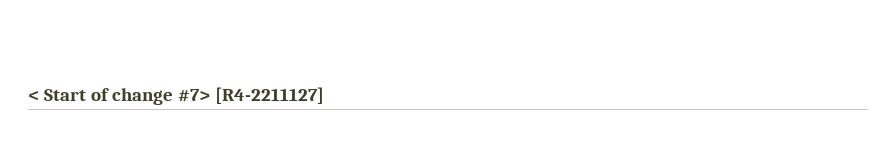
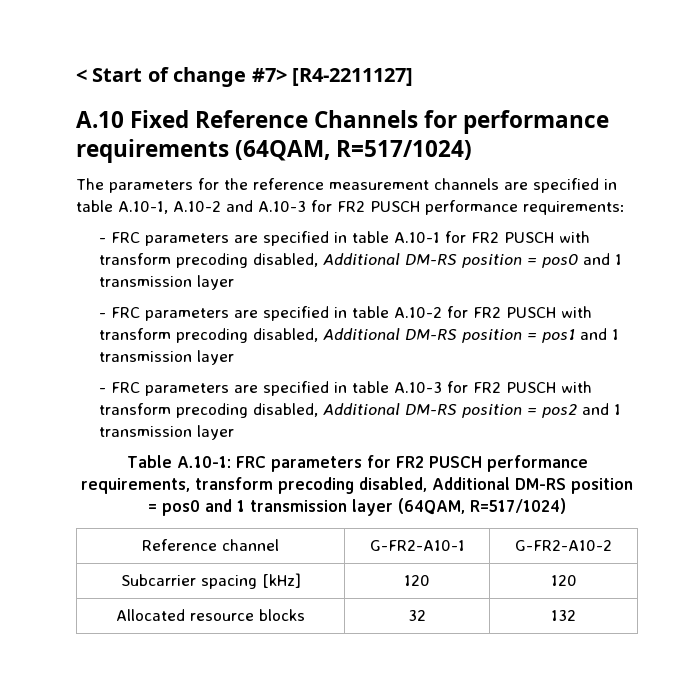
(324, 95) none -> [76,110,610,134] [76,139,473,163] [76,178,617,193] [76,200,625,215] [99,231,591,246] [99,253,623,268] [99,275,235,290] [99,306,593,321] [99,328,620,343] [99,350,235,365] [99,381,593,396] [99,403,622,418] [99,425,235,440] [126,455,588,472] [81,477,633,494] [148,498,566,516] [142,539,279,551] [369,540,465,551] [515,540,612,551] [120,573,301,589] [404,575,430,586] [550,575,577,586] [116,609,305,621] [408,610,426,621] [551,610,576,621] // A.10 Fixed Reference Channels for performance requirements (64QAM, R=517/1024) // The parameters for the reference measurement channels are specified in table A.10-1, A.10-2 and A.10-3 for FR2 PUSCH performance requirements: // - FRC parameters are specified in table A.10-1 for FR2 PUSCH with transform precoding disabled, Additional DM-RS position = pos0 and 1 transmission layer // - FRC parameters are specified in table A.10-2 for FR2 PUSCH with transform precoding disabled, Additional DM-RS position = pos1 and 1 transmission layer // - FRC parameters are specified in table A.10-3 for FR2 PUSCH with transform precoding disabled, Additional DM-RS position = pos2 and 1 transmission layer // Table A.10-1: FRC parameters for FR2 PUSCH performance requirements, transform precoding disabled, Additional DM-RS position = pos0 and 1 transmission layer (64QAM, R=517/1024) // Reference channel | G-FR2-A10-1 | G-FR2-A10-2 // Subcarrier spacing [kHz] | 120 | 120 // Allocated resource blocks | 32 | 132

